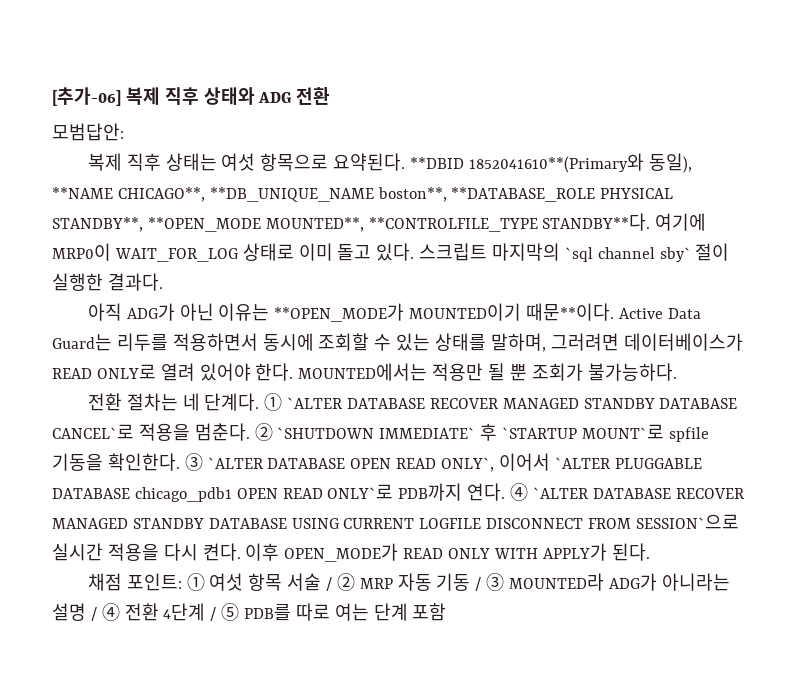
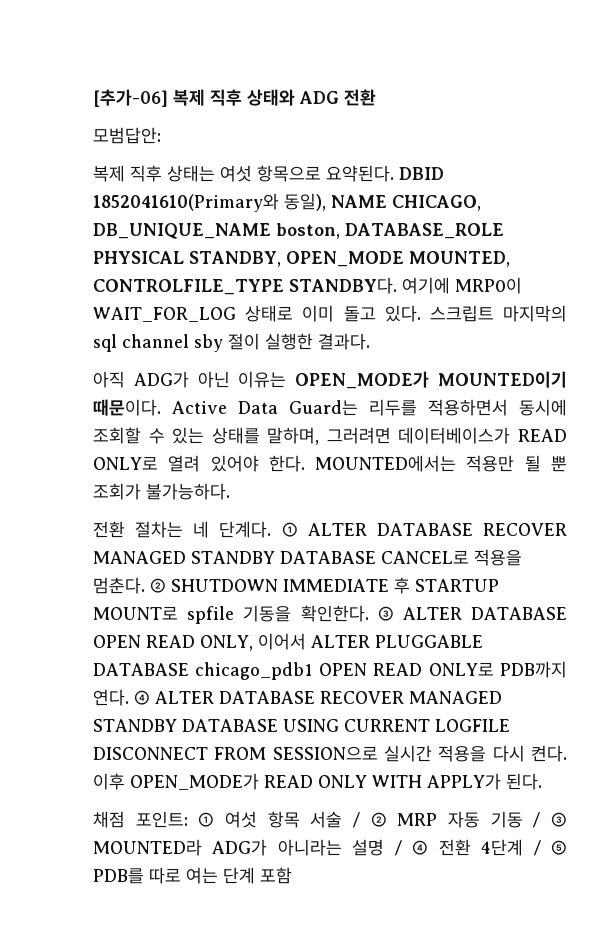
[409,153,692,173] [52,187,674,202] [52,213,651,232] **DBID 1852041610**(Primary와 동일), **NAME CHICAGO**, **DB_UNIQUE_NAME boston**, **DATABASE_ROLE PHYSICAL STANDBY**, **OPEN_MODE MOUNTED**, **CONTROLFILE_TYPE STANDBY**다. -> [399,167,444,180] [93,193,481,212] [93,223,504,239] [93,251,510,267] [93,277,397,295] DBID 1852041610(Primary와 동일), NAME CHICAGO, DB_UNIQUE_NAME boston, DATABASE_ROLE PHYSICAL STANDBY, OPEN_MODE MOUNTED, CONTROLFILE_TYPE STANDBY다.
[564,247,691,262] `sql channel sby` -> [93,334,223,352] sql channel sby
[274,303,614,322] **OPEN_MODE가 MOUNTED이기 때문**이다. -> [295,371,567,389] [93,399,161,416] OPEN_MODE가 MOUNTED이기 때문이다.
[287,397,738,409] [52,424,134,439] `ALTER DATABASE RECOVER MANAGED STANDBY DATABASE CANCEL`로 -> [307,523,567,536] [93,550,469,564] ALTER DATABASE RECOVER MANAGED STANDBY DATABASE CANCEL로
[277,423,664,441] `SHUTDOWN IMMEDIATE` 후 `STARTUP MOUNT`로 -> [171,577,499,594] [93,606,178,620] SHUTDOWN IMMEDIATE 후 STARTUP MOUNT로
[207,457,263,469] `ALTER -> [402,607,462,620] ALTER
[441,453,610,472] ONLY`, 이어서 `ALTER -> [200,633,370,651] ONLY, 이어서 ALTER
[327,484,394,499] ONLY`로 -> [428,662,494,676] ONLY로
[532,487,588,499] `ALTER -> [155,691,214,704] ALTER
[635,514,739,529] SESSION`으로 -> [272,746,378,760] SESSION으로

